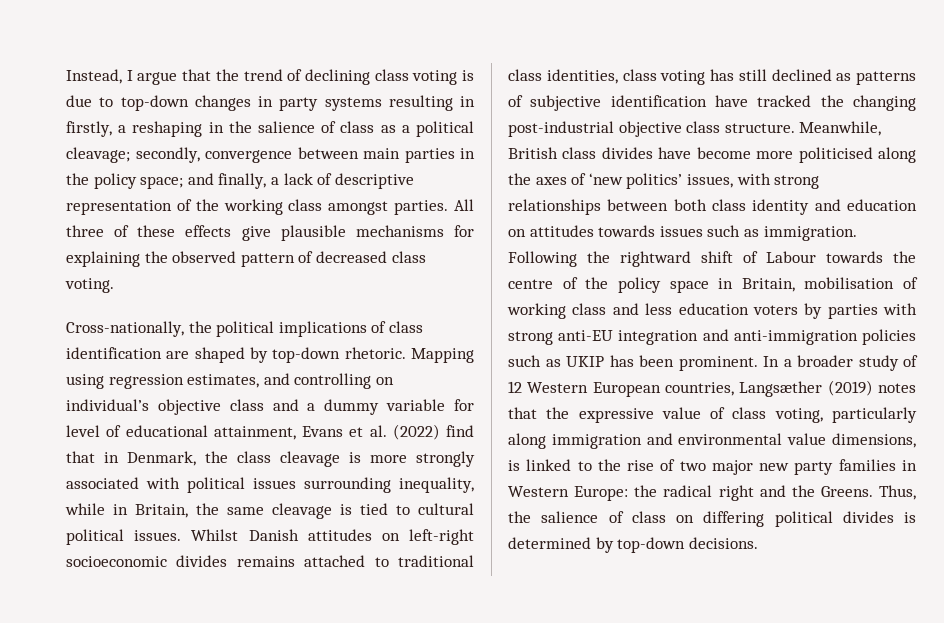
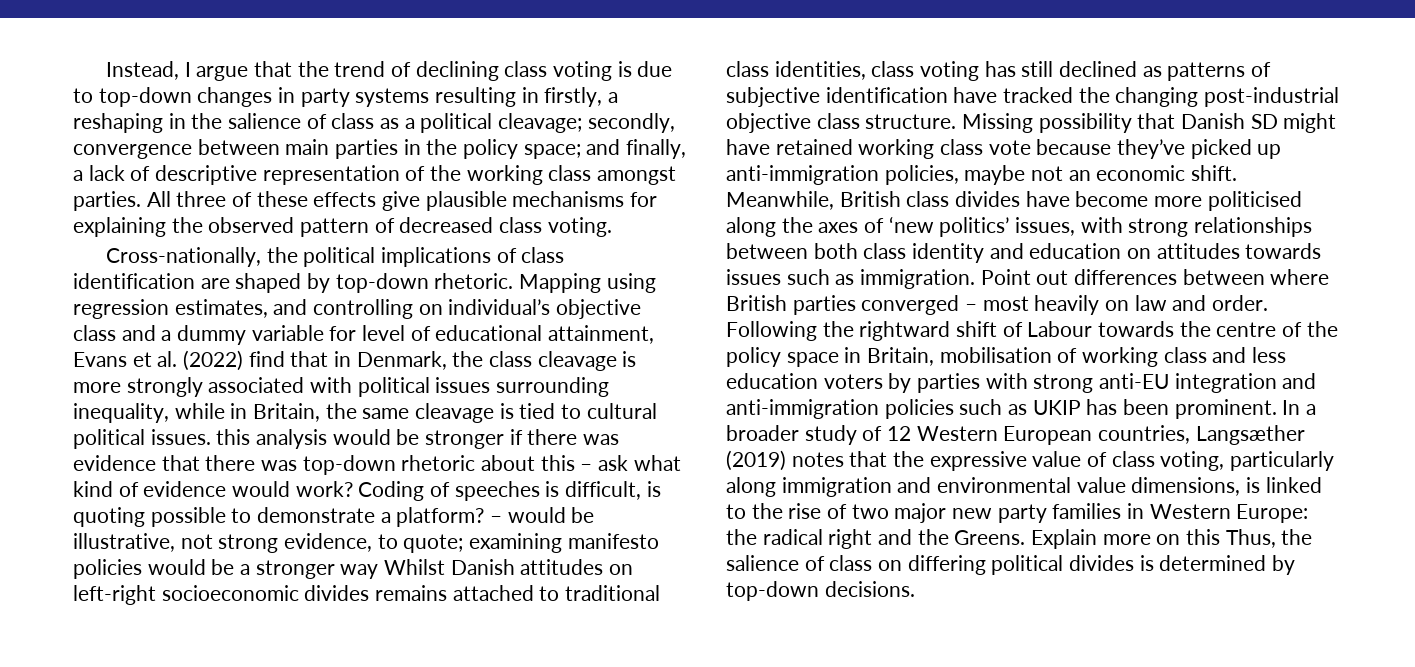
(182, 535) none -> [216,429,620,449] [73,455,681,475] [73,481,661,501] [73,507,595,527] [73,533,659,553] [73,559,379,579] this analysis would be stronger if there was evidence that there was top-down rhetoric about this – ask what kind of evidence would work? Coding of speeches is difficult, is quoting possible to demonstrate a platform? – would be illustrative, not strong evidence, to quote; examining manifesto policies would be a stronger way
(795, 128) none -> [962,113,1337,133] [726,139,1282,159] [726,165,1238,185] Missing possibility that Danish SD might have retained working class vote because they’ve picked up anti-immigration policies, maybe not an economic shift.
(857, 233) none -> [980,269,1330,285] [726,295,1269,315] Point out differences between where British parties converged – most heavily on law and order.
(873, 491) none -> [1031,529,1221,549] Explain more on this

